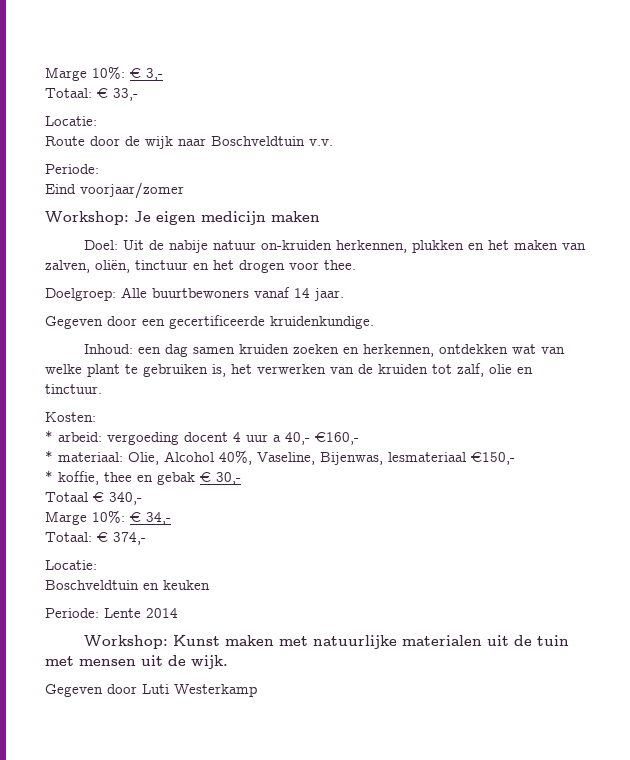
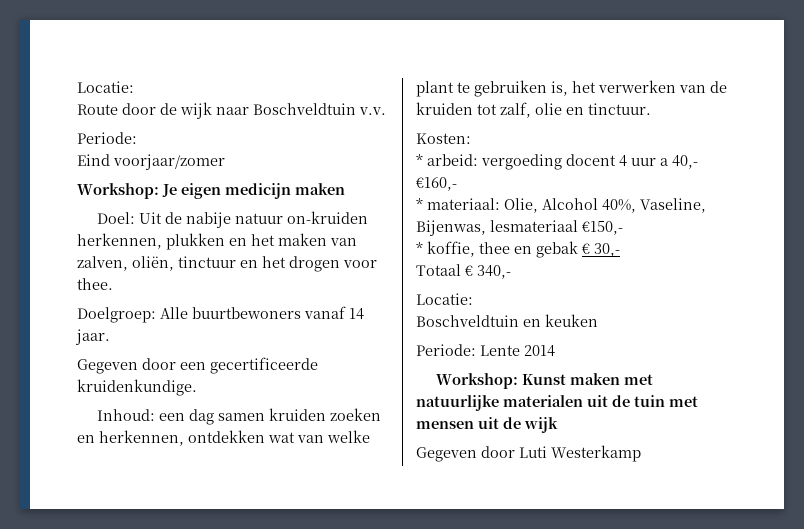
[45,66,163,81] [45,88,138,101] Marge 10%: € 3,- // Totaal: € 33,- // -> (77, 87) none
[45,510,171,525] [45,532,146,545] // Marge 10%: € 34,- // Totaal: € 374,- -> (511, 272) none
[191,655,228,669] wijk. -> [524,417,558,433] wijk

